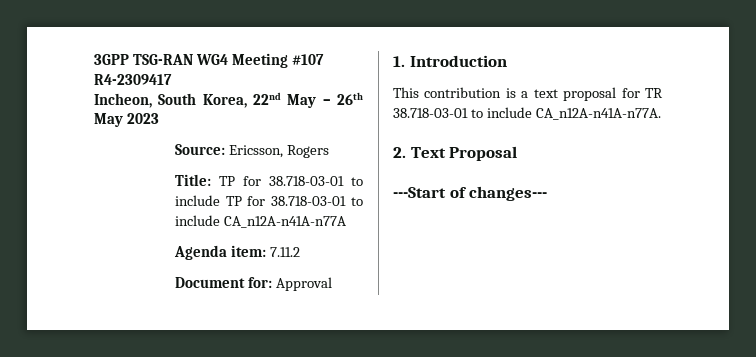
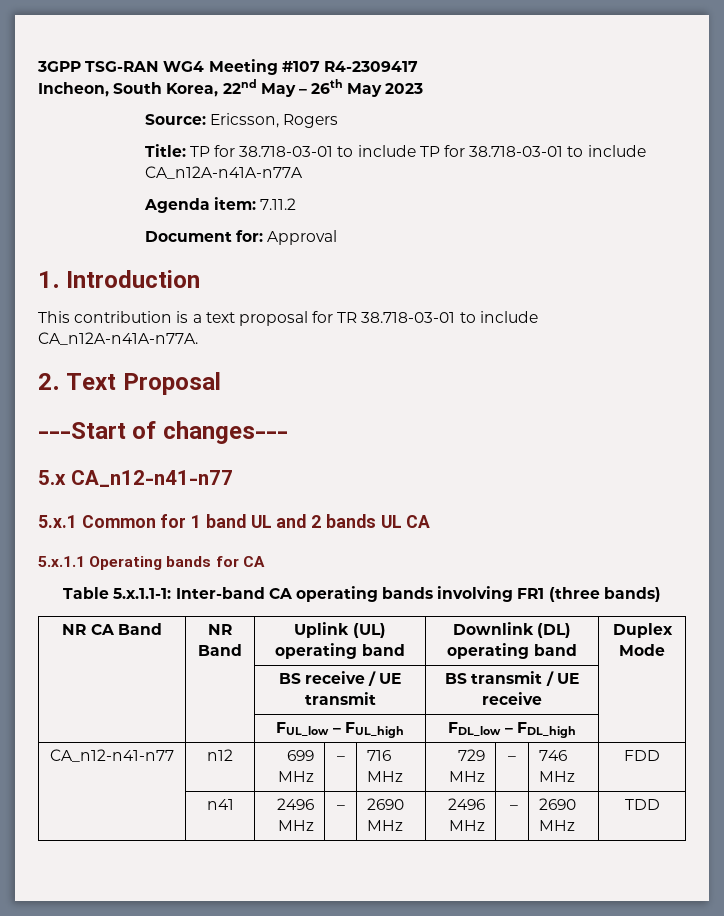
(548, 193) none -> [38,470,233,487] [38,514,431,528] [38,556,265,570] [63,586,661,602] [62,623,162,635] [208,624,232,635] [198,644,242,656] [294,622,386,638] [275,643,405,659] [452,622,572,638] [447,643,577,659] [612,623,673,638] [619,644,665,656] [278,671,402,686] [304,692,376,705] [445,671,579,686] [482,692,542,705] [276,722,404,738] [448,722,576,738] [50,749,174,762] [207,749,233,761] [286,750,314,761] [277,771,314,782] [336,756,345,761] [367,750,392,761] [367,771,404,782] [457,749,485,761] [448,771,485,782] [508,756,516,761] [539,750,568,761] [539,771,576,782] [624,750,660,761] [206,799,234,810] [276,798,314,810] [277,820,314,831] [336,805,345,810] [367,798,405,810] [367,820,404,831] [447,798,485,810] [448,820,485,831] [509,805,518,810] [539,798,577,810] [539,820,576,831] [624,799,660,810] // 5.x CA_n12-n41-n77 // 5.x.1 Common for 1 band UL and 2 bands UL CA // 5.x.1.1 Operating bands for CA // Table 5.x.1.1-1: Inter-band CA operating bands involving FR1 (three bands) // NR CA Band | NR Band | Uplink (UL) operating band | Downlink (DL) operating band | Duplex Mode // | | BS receive / UE transmit | BS transmit / UE receive | // | | FUL_low – FUL_high | FDL_low – FDL_high | // CA_n12-n41-n77 | n12 | 699 MHz | – | 716 MHz | 729 MHz | – | 746 MHz | FDD // | n41 | 2496 MHz | – | 2690 MHz | 2496 MHz | – | 2690 MHz | TDD

